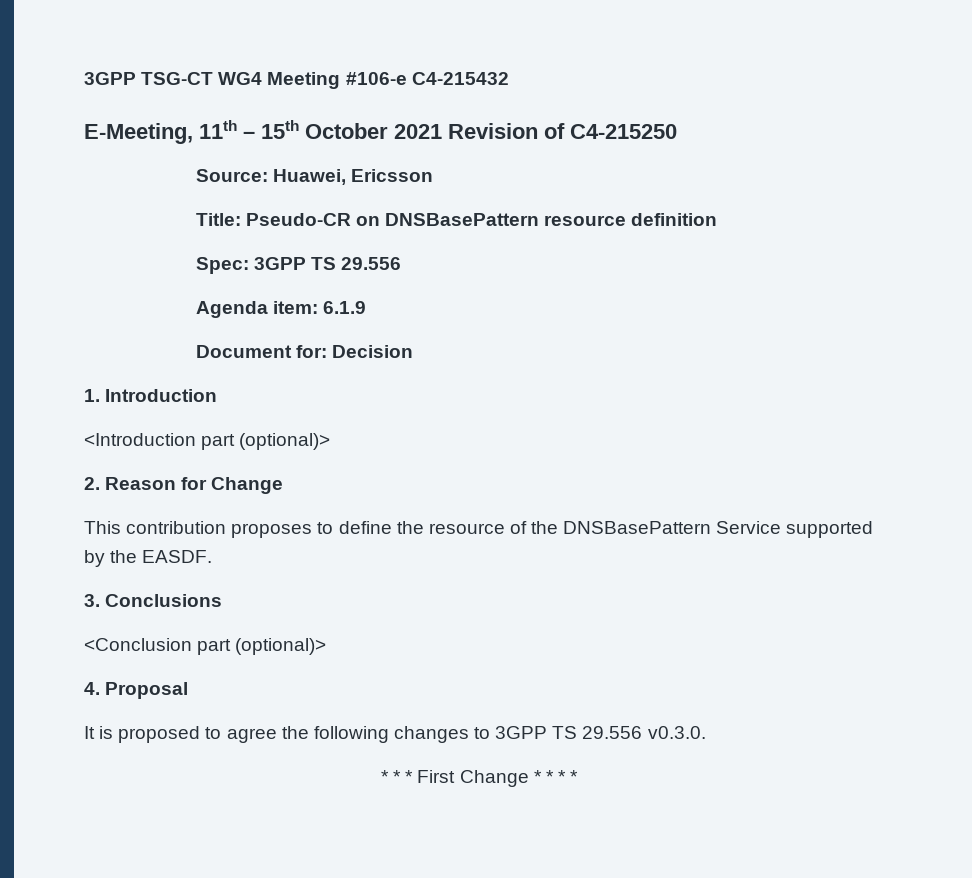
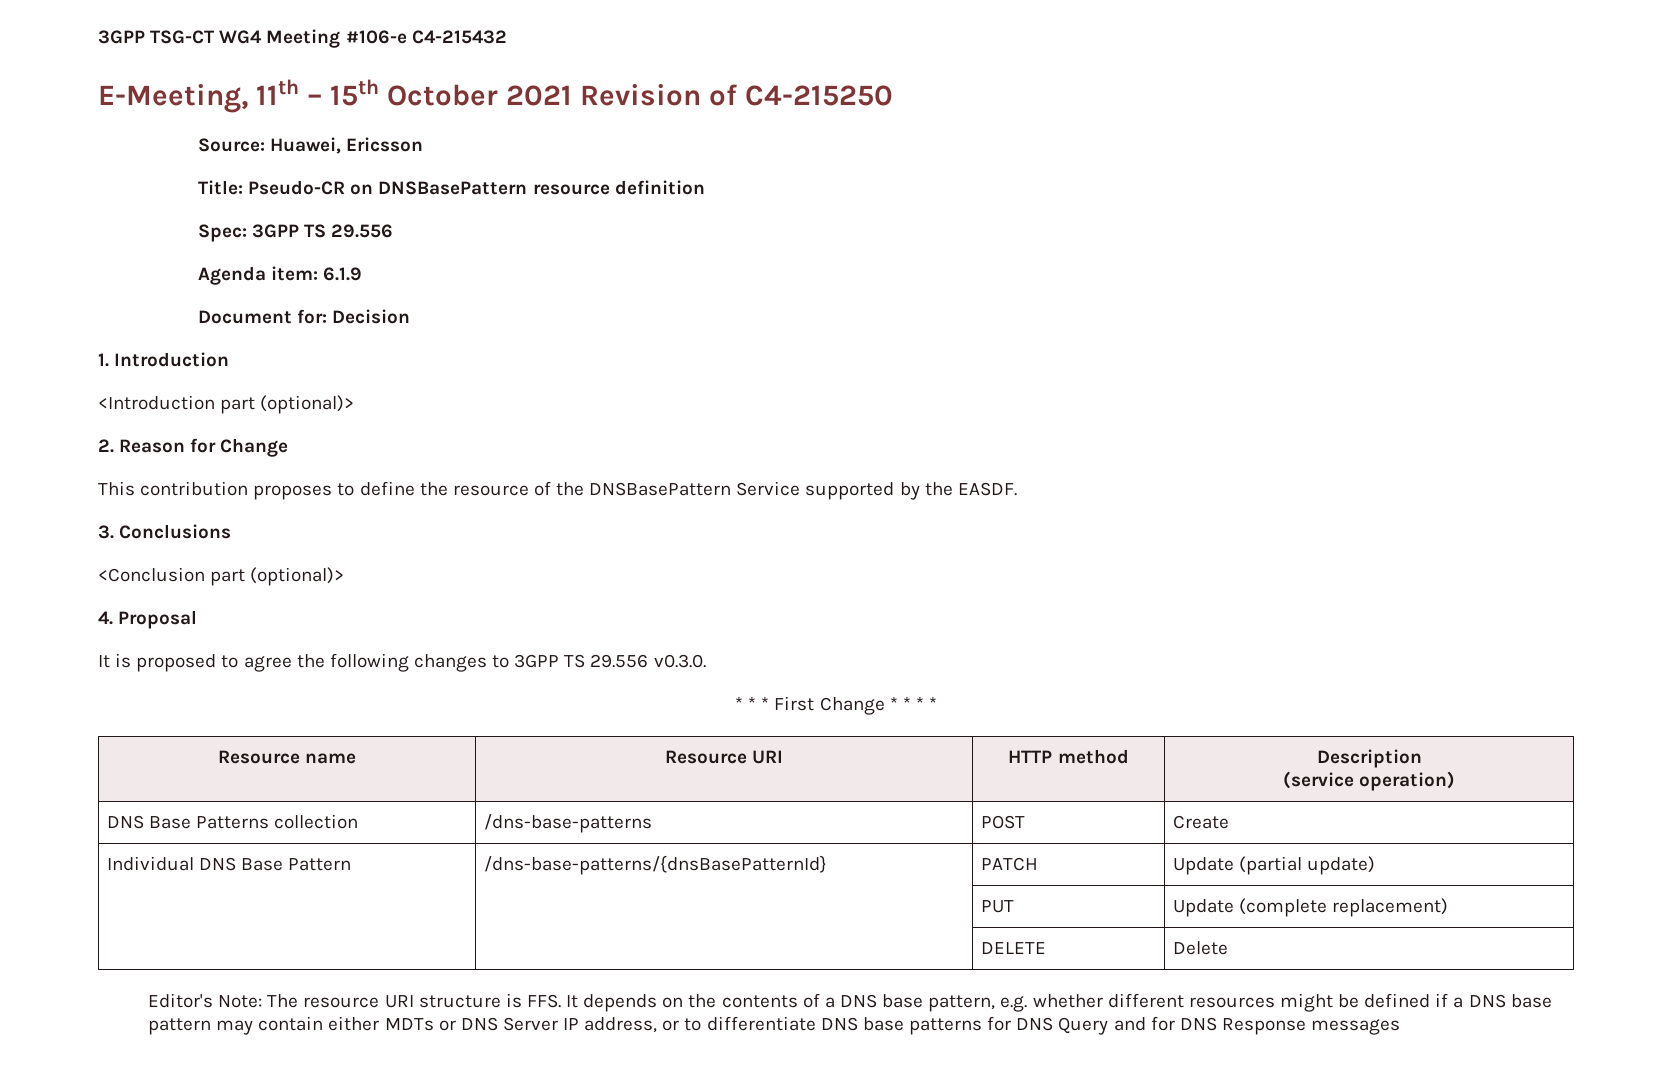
(579, 776) none -> [217,750,357,764] [664,750,784,764] [1008,749,1129,764] [1316,749,1422,768] [1282,771,1456,791] [106,814,358,829] [483,814,652,833] [980,815,1025,829] [1172,815,1229,829] [106,856,351,871] [483,855,827,875] [980,857,1038,871] [1172,856,1375,875] [980,900,1014,913] [1172,898,1448,917] [980,942,1046,954] [1172,941,1228,955] [148,993,1552,1012] [148,1016,1401,1035] // Resource name | Resource URI | HTTP method | Description // (service operation) // DNS Base Patterns collection | /dns-base-patterns | POST | Create // Individual DNS Base Pattern | /dns-base-patterns/{dnsBasePatternId} | PATCH | Update (partial update) // | | PUT | Update (complete replacement) // | | DELETE | Delete // Editor's Note: The resource URI structure is FFS. It depends on the contents of a DNS base pattern, e.g. whether different resources might be defined if a DNS base pattern may contain either MDTs or DNS Server IP address, or to differentiate DNS base patterns for DNS Query and for DNS Response messages

